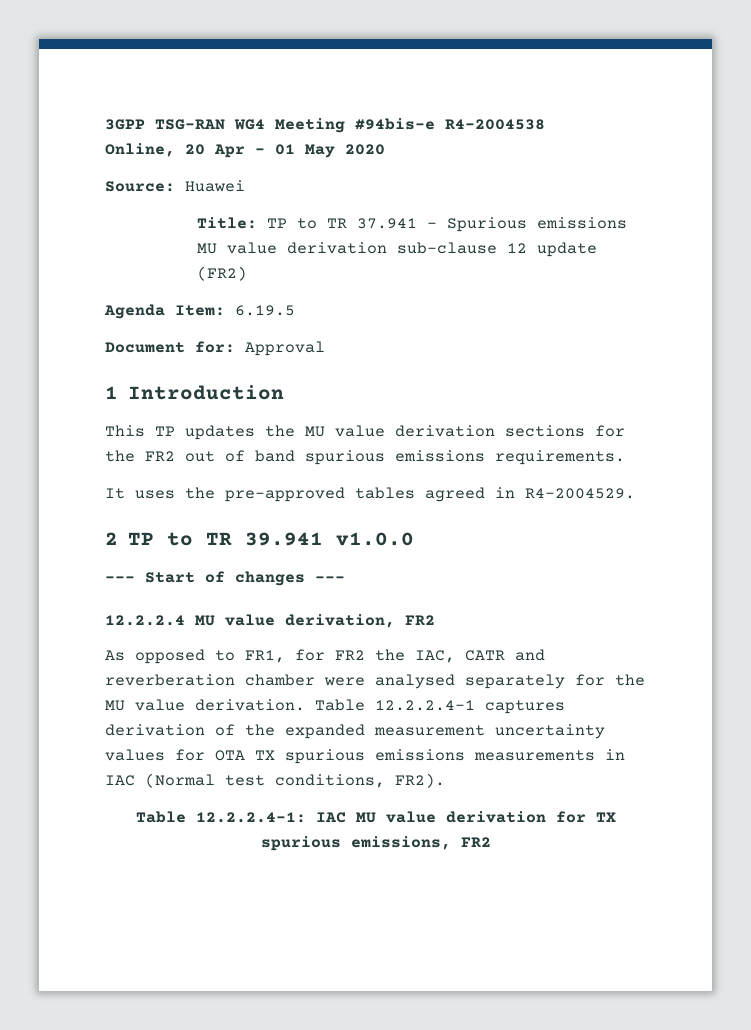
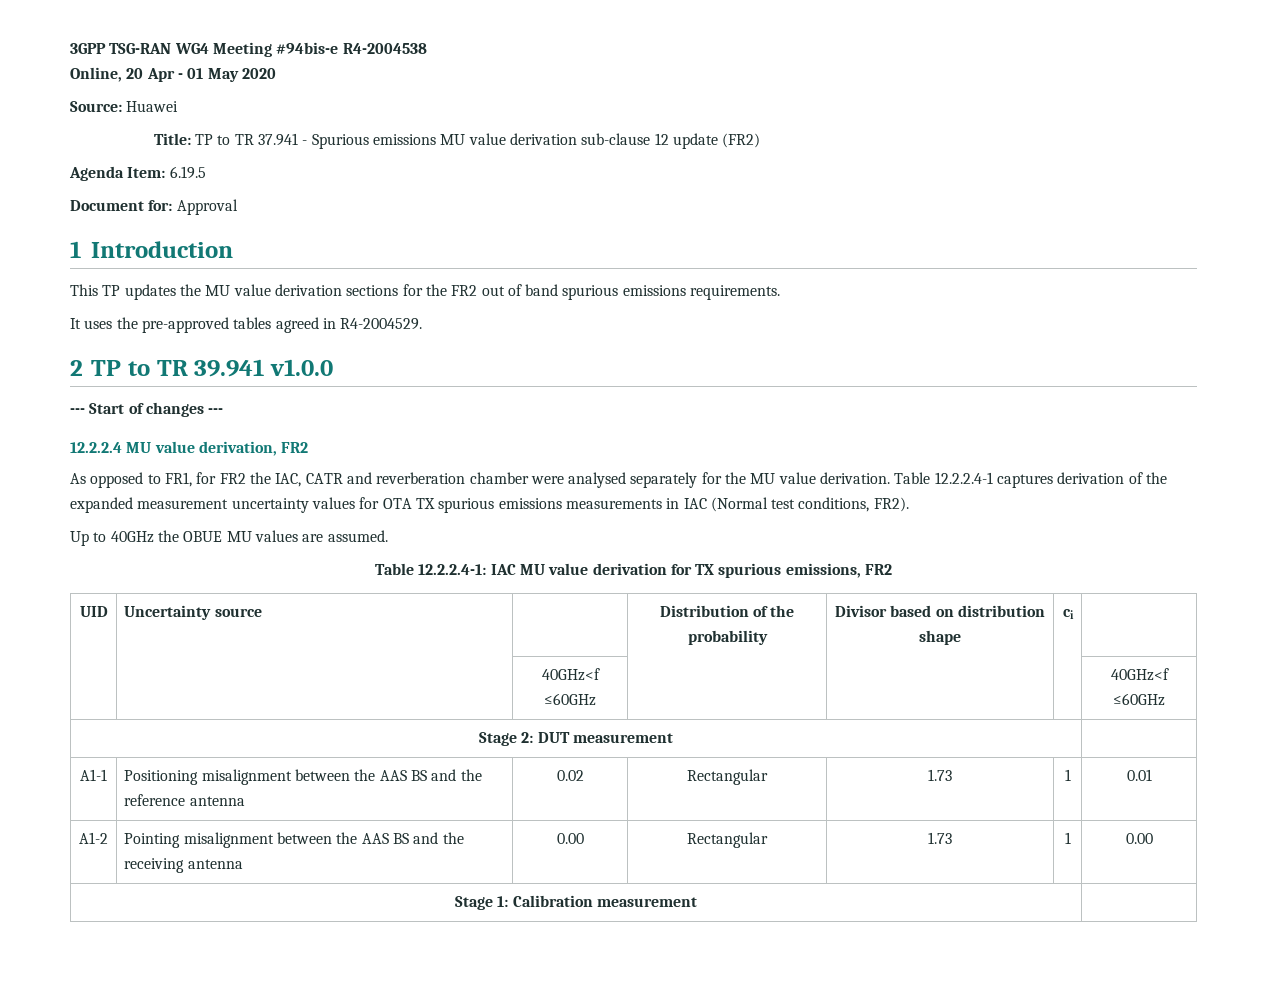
(445, 780) none -> [70,530,388,546] // Up to 40GHz the OBUE MU values are assumed.
(491, 842) none -> [79,606,108,617] [124,605,262,620] [659,605,795,617] [687,630,768,645] [835,605,1045,617] [919,630,961,645] [1062,609,1074,619] [541,668,600,681] [544,693,596,706] [1110,668,1169,681] [1113,693,1165,706] [479,732,673,746] [80,769,107,781] [124,769,482,785] [124,794,245,806] [556,770,584,781] [687,769,768,785] [928,769,952,781] [1064,769,1071,781] [1126,769,1152,781] [79,832,108,844] [124,832,464,848] [124,858,243,873] [556,833,584,844] [687,832,768,848] [928,832,952,844] [1064,832,1071,844] [1125,833,1153,844] [455,895,697,910] // UID | Uncertainty source | | Distribution of the probability | Divisor based on distribution shape | ci | // | | 40GHz<f ≤60GHz | | | | 40GHz<f ≤60GHz // Stage 2: DUT measurement | // A1-1 | Positioning misalignment between the AAS BS and the reference antenna | 0.02 | Rectangular | 1.73 | 1 | 0.01 // A1-2 | Pointing misalignment between the AAS BS and the receiving antenna | 0.00 | Rectangular | 1.73 | 1 | 0.00 // Stage 1: Calibration measurement |

